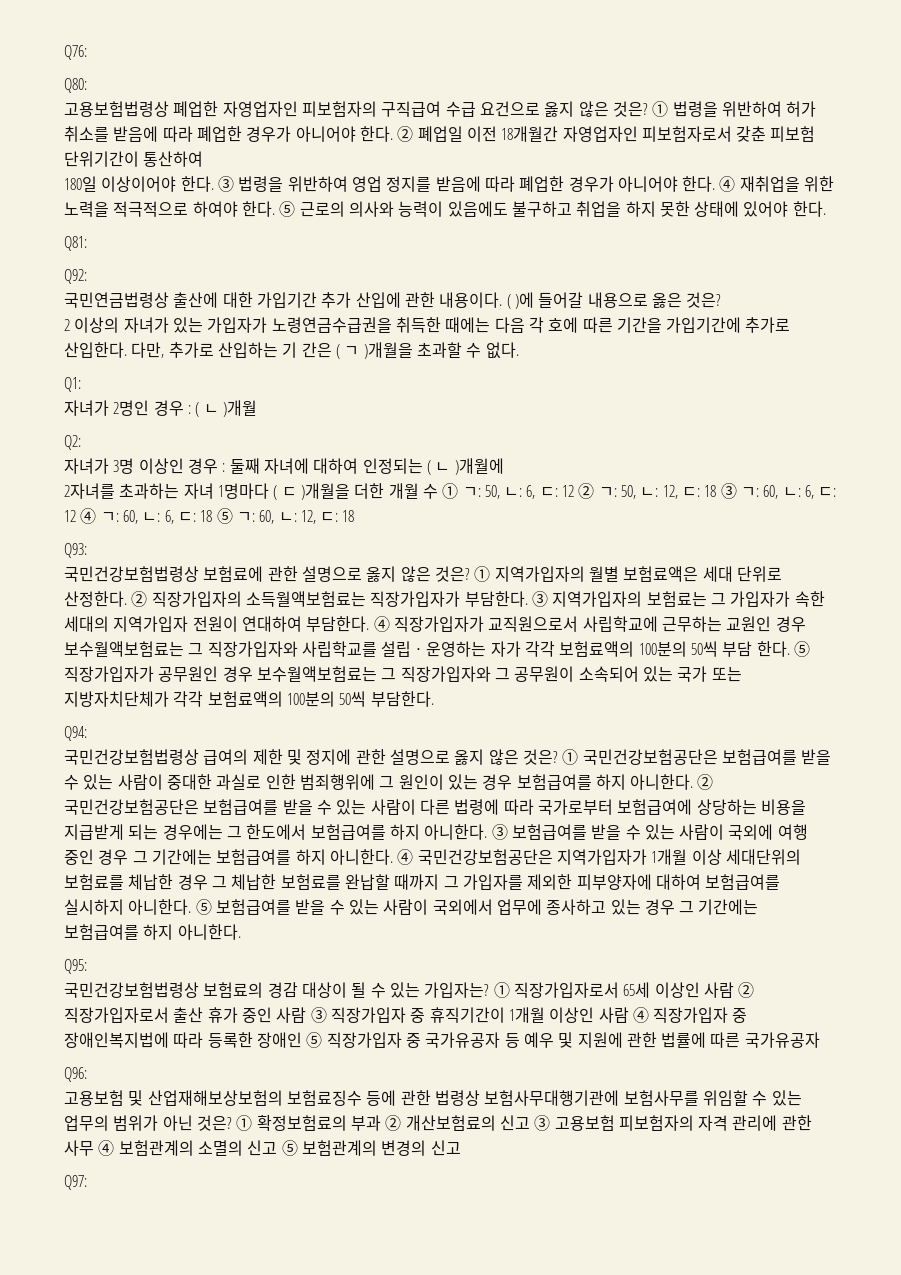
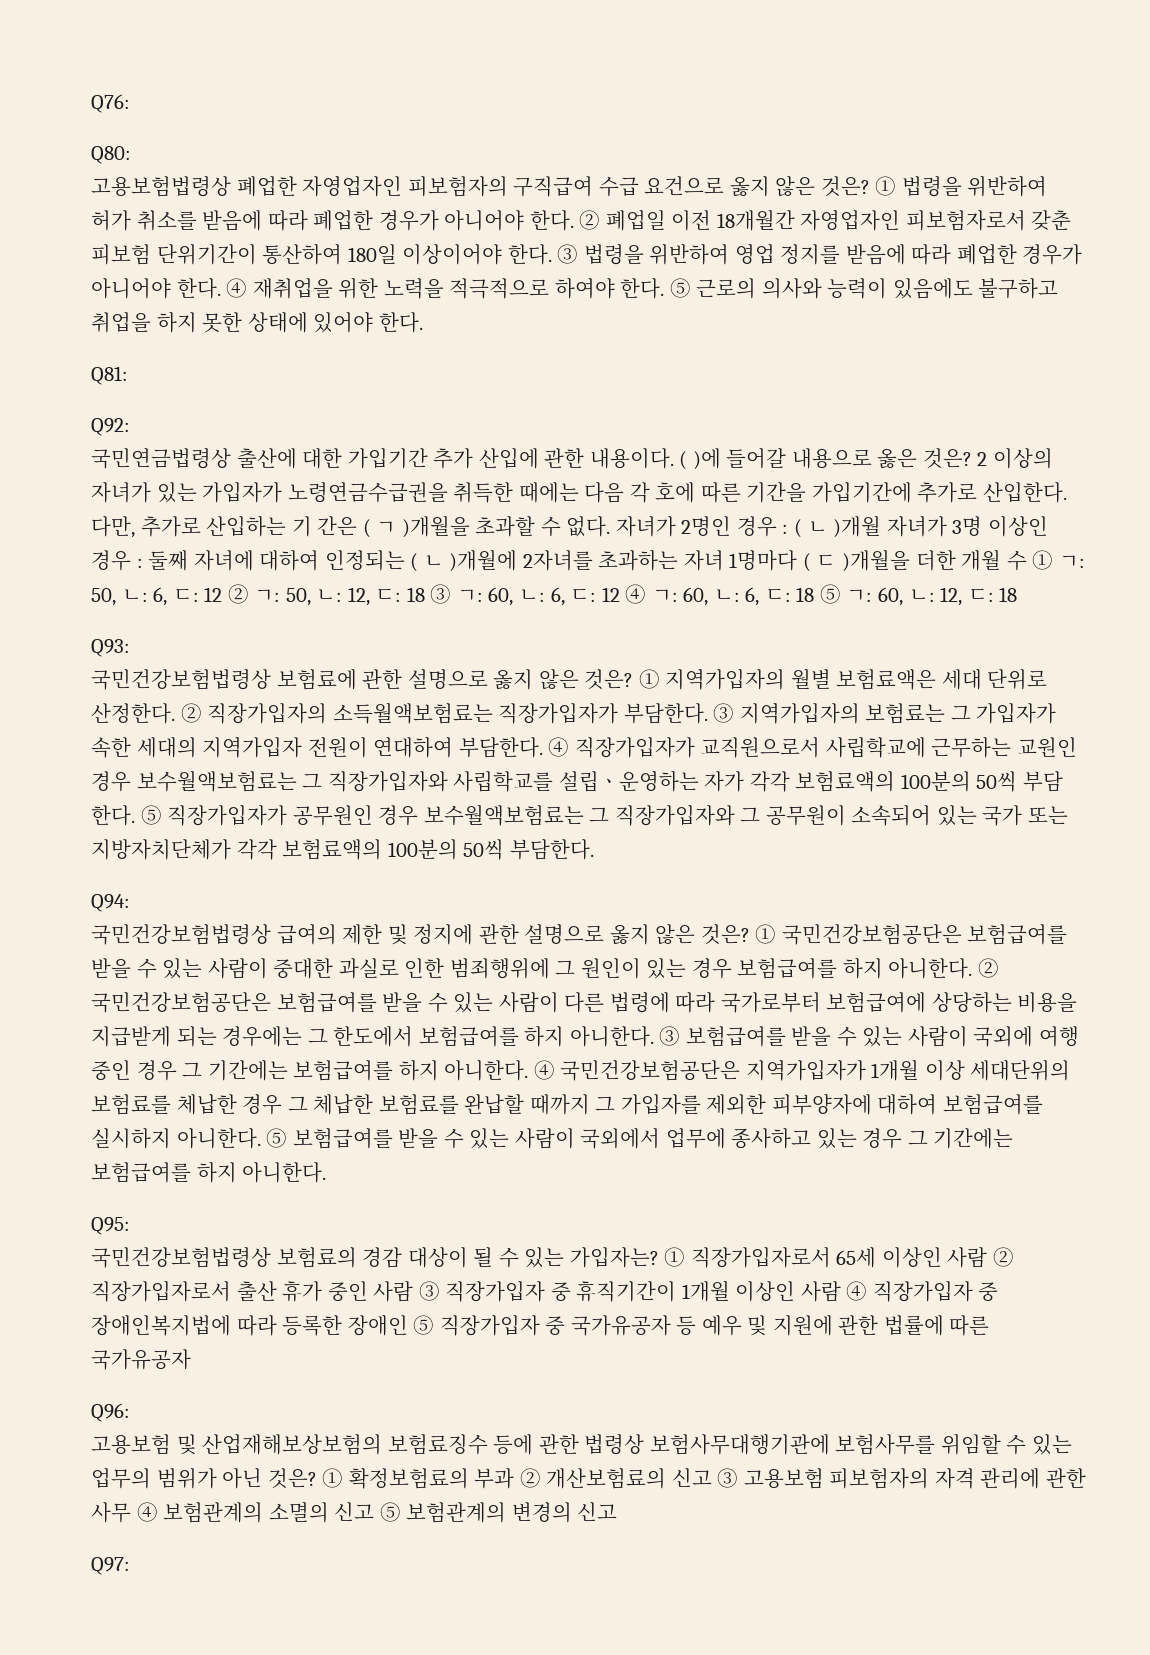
(204, 159) // -> (343, 254) none
(722, 300) // -> (972, 458) none
[64,377,81,392] // Q1: // -> (611, 526) none
[64,435,81,450] // Q2: // -> (882, 526) none
(504, 466) // -> (518, 560) none

